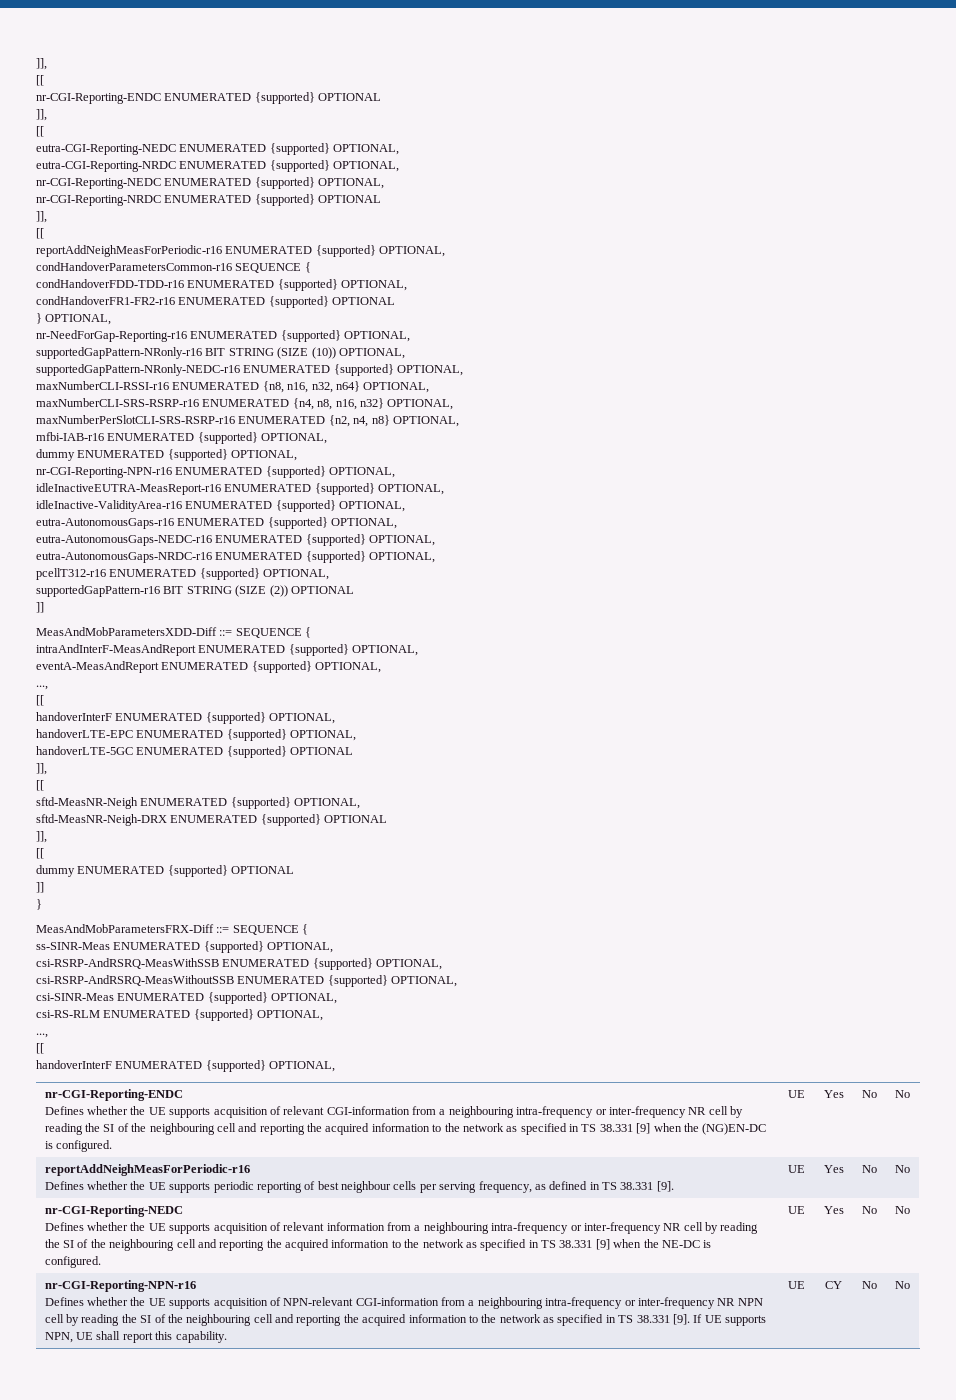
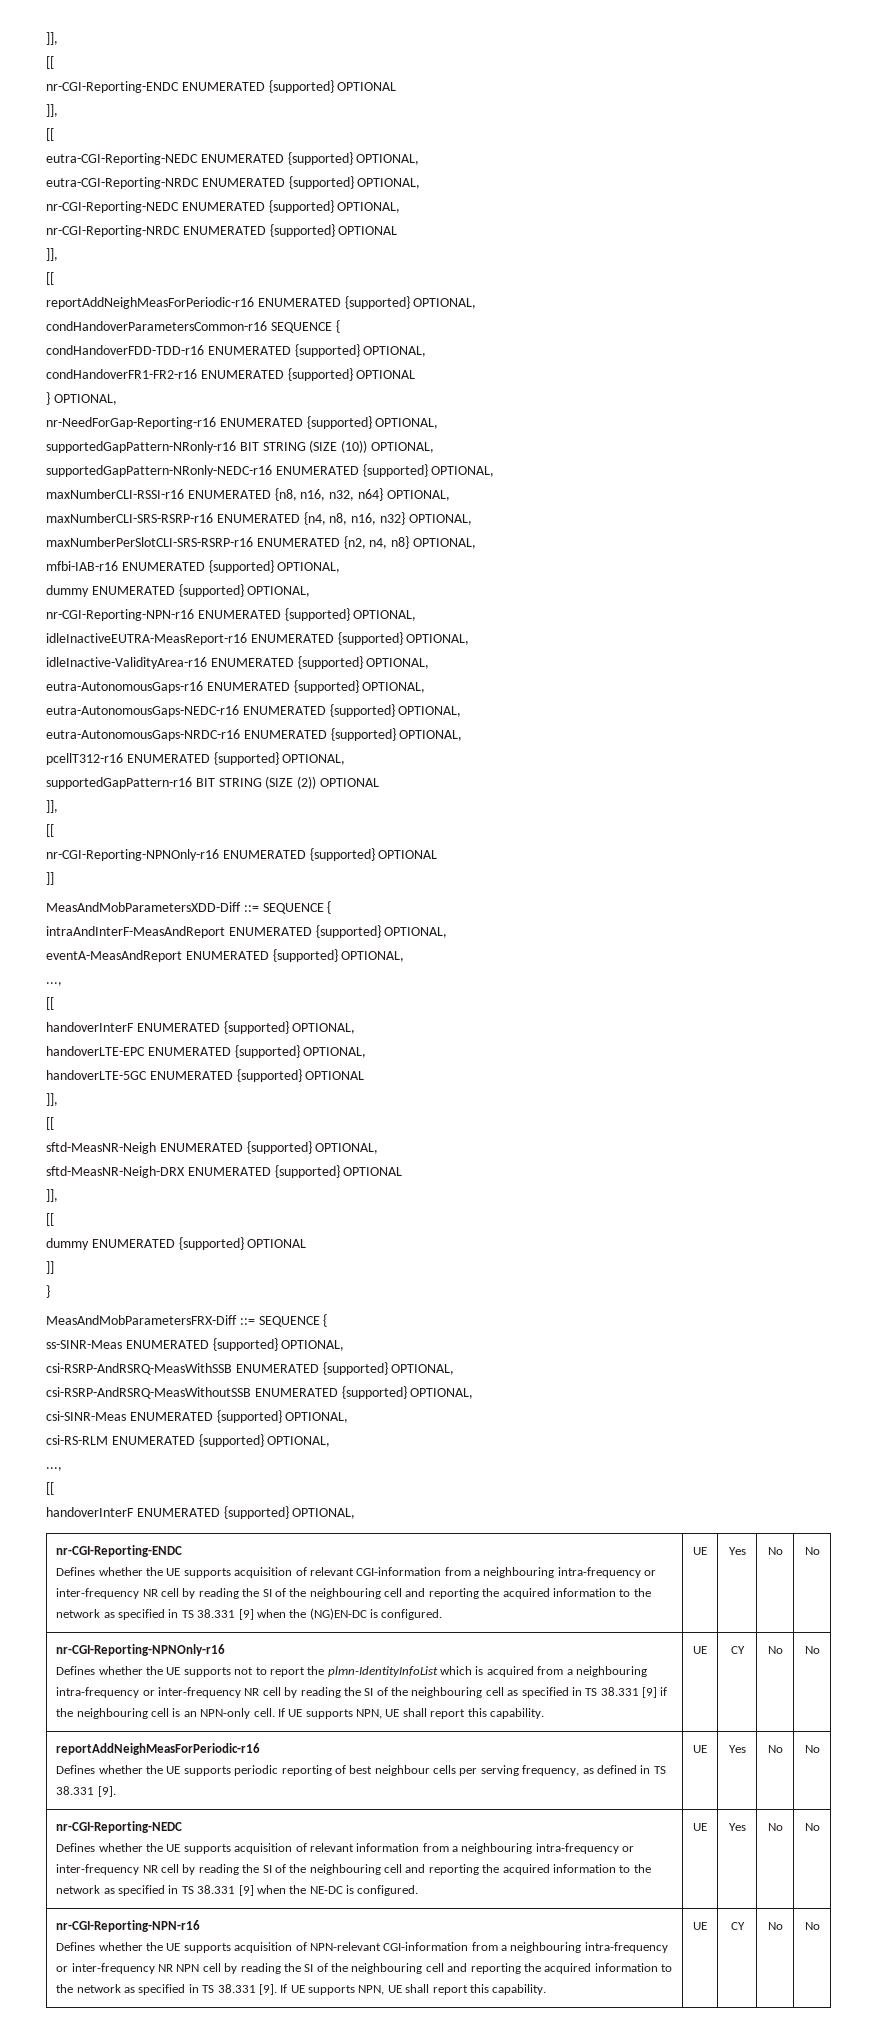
(354, 590) none -> [46,800,58,813] [46,824,54,837] [46,848,438,861] // ]], // [[ // nr-CGI-Reporting-NPNOnly-r16 ENUMERATED {supported} OPTIONAL
(910, 1094) none -> [56,1644,226,1656] [56,1666,647,1677] [56,1687,668,1698] [56,1708,544,1719] [693,1646,707,1654] [730,1646,745,1654] [767,1646,783,1654] [804,1646,820,1654] // nr-CGI-Reporting-NPNOnly-r16 // Defines whether the UE supports not to report the plmn-IdentityInfoList which is acquired from a neighbouring intra-frequency or inter-frequency NR cell by reading the SI of the neighbouring cell as specified in TS 38.331 [9] if the neighbouring cell is an NPN-only cell. If UE supports NPN, UE shall report this capability. | UE | CY | No | No

